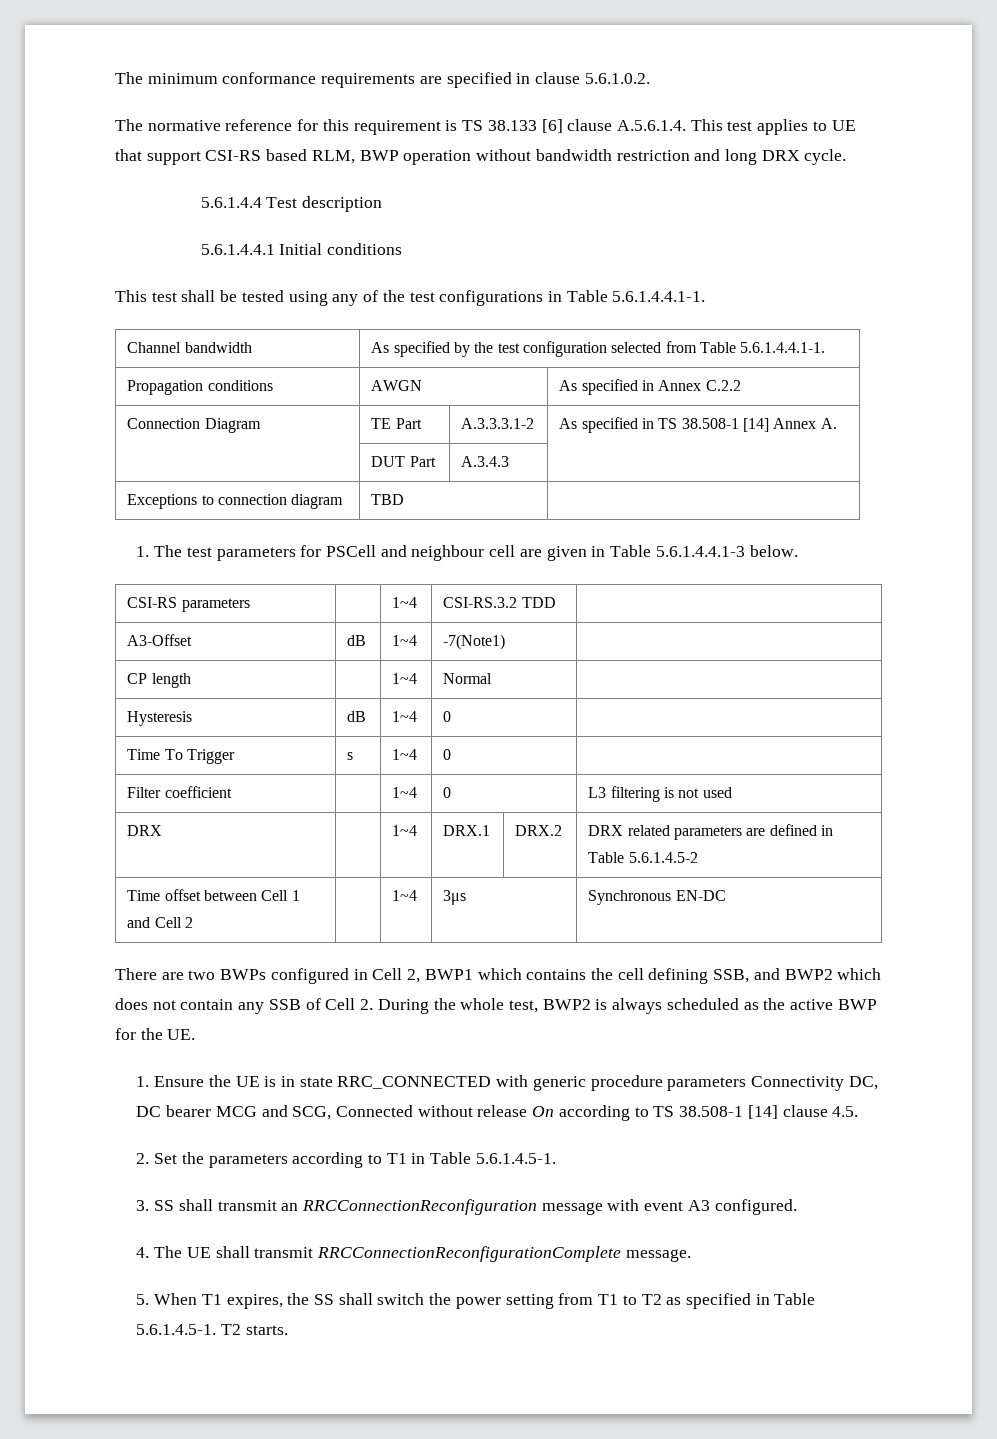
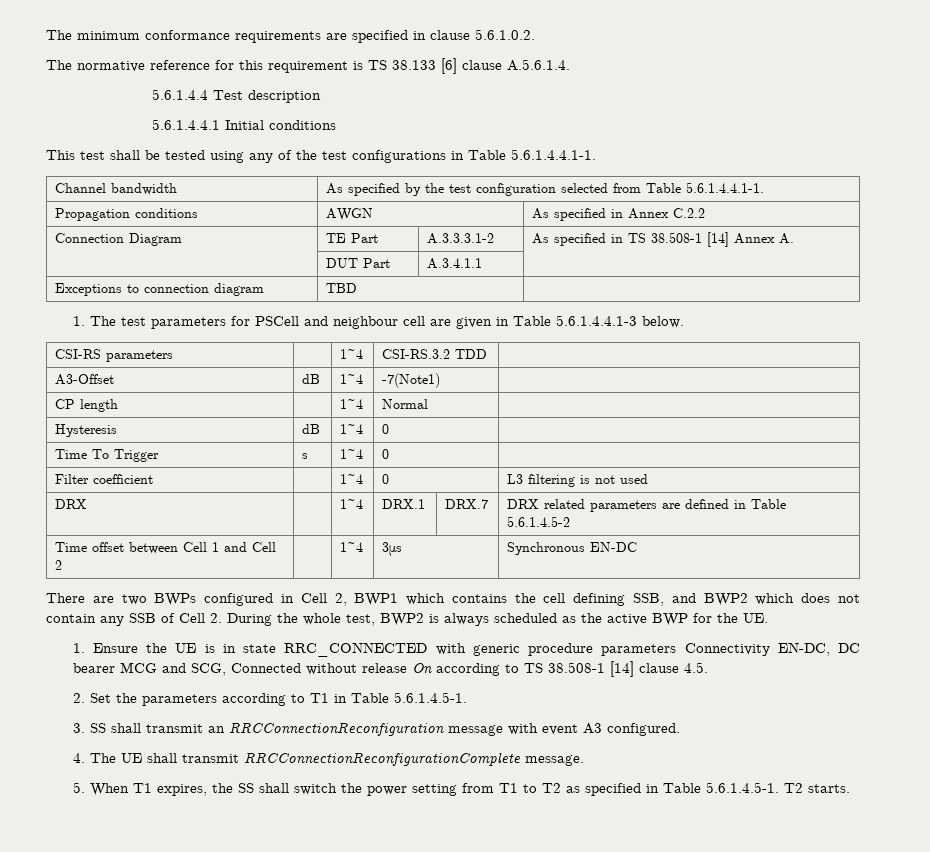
[690,119,856,135] [115,149,847,165] This test applies to UE that support CSI-RS based RLM, BWP operation without bandwidth restriction and long DRX cycle. -> (570, 65) none
[461,456,510,467] A.3.4.3 -> [427,258,483,269] A.3.4.1.1
[515,825,563,836] DRX.2 -> [445,499,489,509] DRX.7
[848,1076,878,1090] DC, -> [777,642,830,656] EN-DC,

